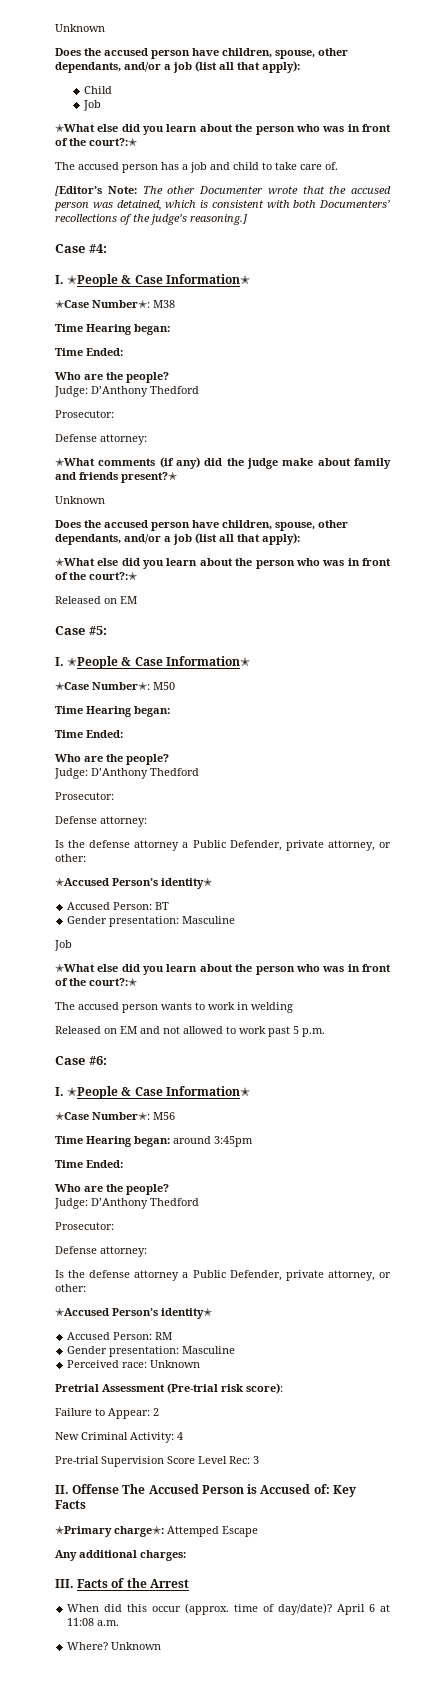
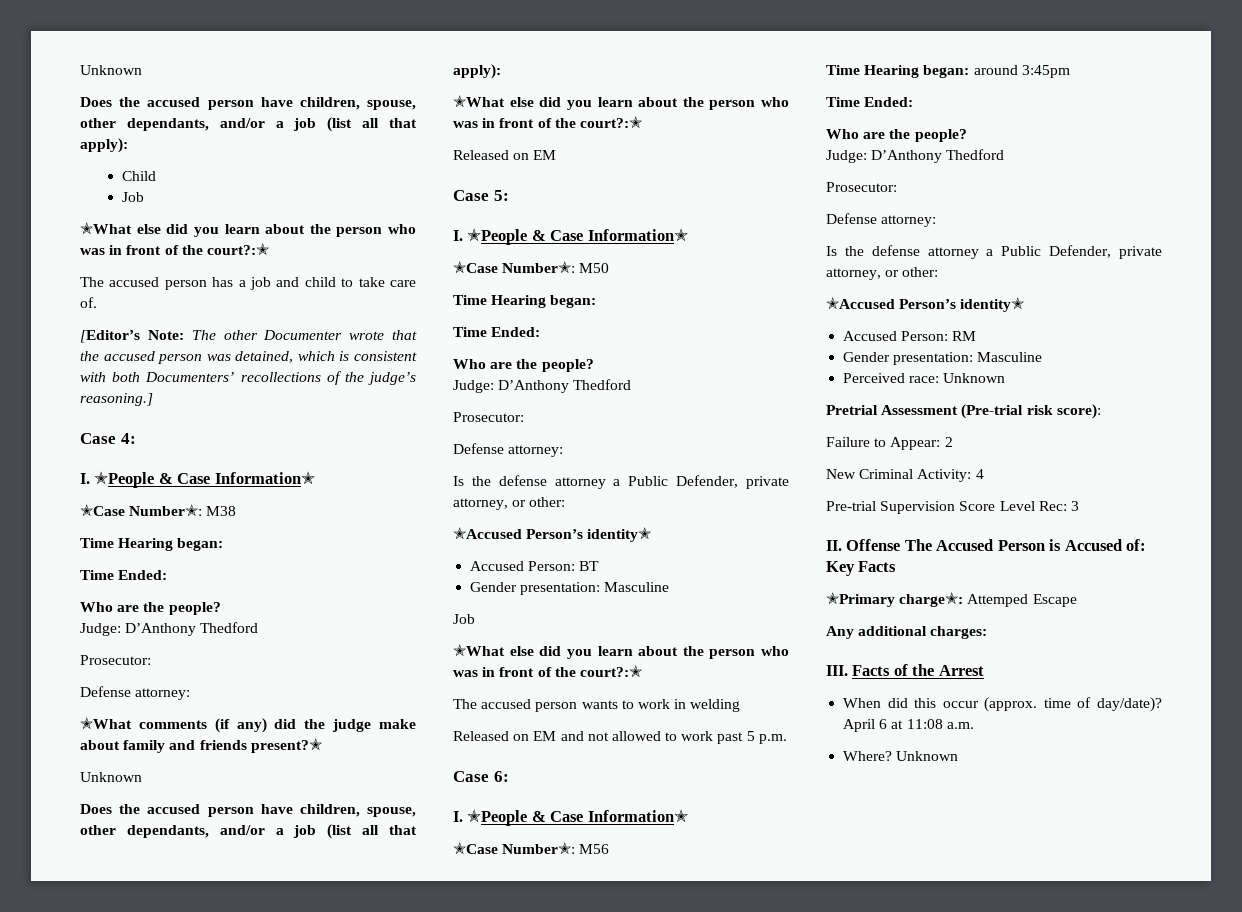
[88,244,107,253] #4: -> [120,433,136,444] 4:
[88,626,107,635] #5: -> [493,190,509,201] 5:
[88,1056,107,1065] #6: -> [493,771,509,782] 6:

